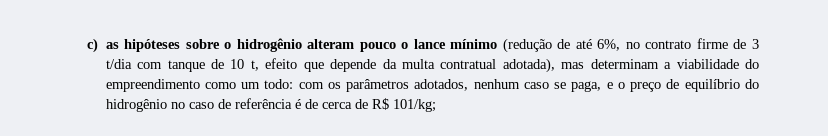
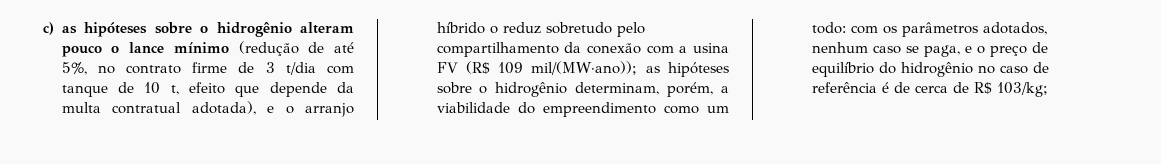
[597,39,621,51] 6%, -> [61,62,87,75] 5%,
[561,59,659,69] mas determinam -> [267,103,355,117] [436,22,645,37] [436,42,729,57] [436,61,729,77] [436,82,714,97] e o arranjo híbrido o reduz sobretudo pelo compartilhamento da conexão com a usina FV (R$ 109 mil/(MW·ano)); as hipóteses sobre o hidrogênio determinam, porém,
[392,99,436,112] 101/kg; -> [996,82,1048,97] 103/kg;

